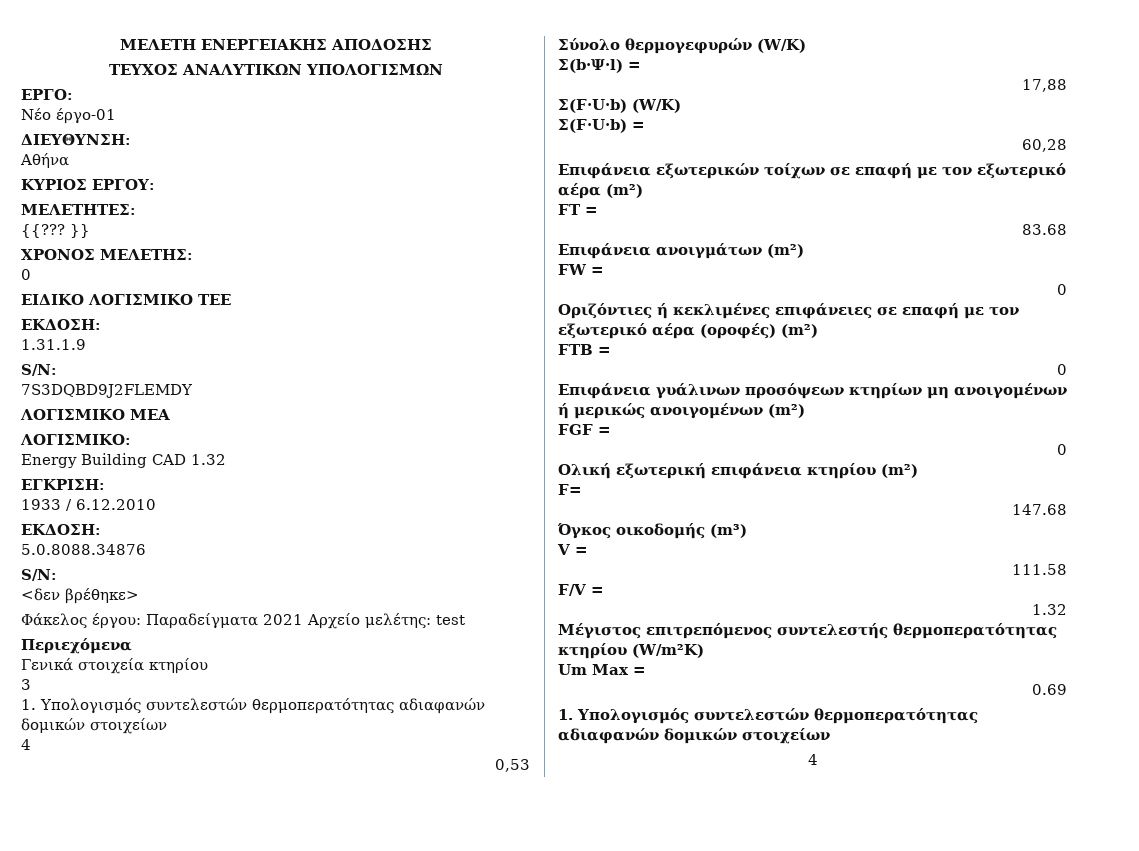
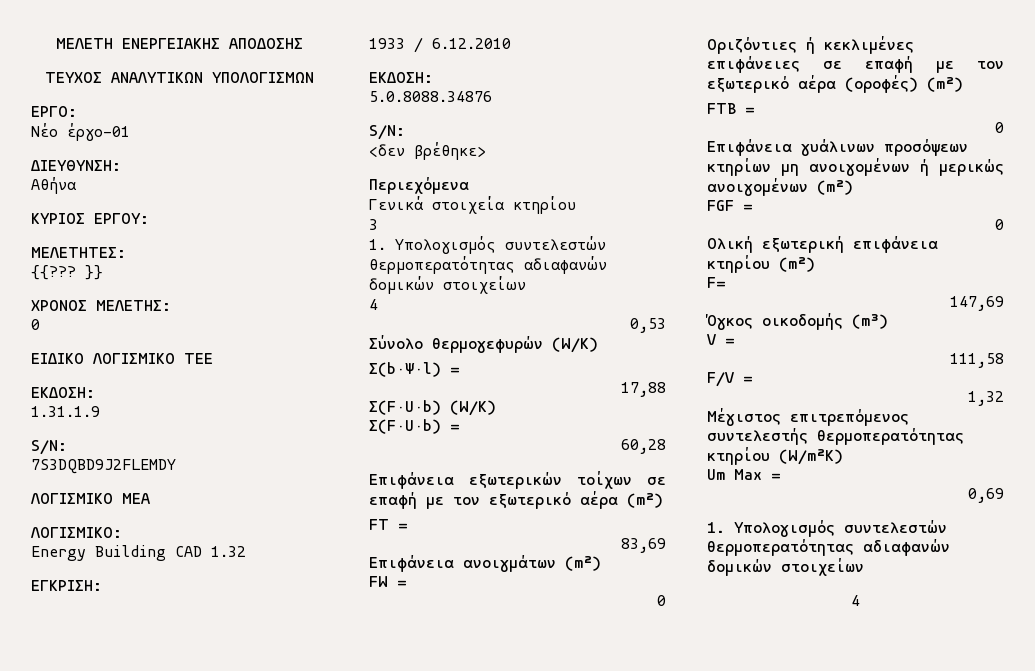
[21,613,465,629] // Φάκελος έργου: Παραδείγματα 2021 Αρχείο μελέτης: test -> (486, 151) none
[1022,224,1067,235] 83.68 -> [621,538,666,553] 83,69
[1012,504,1067,515] 147.68 -> [950,296,1004,311] 147,69
[1012,564,1067,575] 111.58 -> [950,353,1004,368] 111,58
[1032,604,1067,615] 1.32 -> [968,391,1004,406] 1,32
[1032,684,1067,695] 0.69 -> [968,488,1004,503] 0,69

